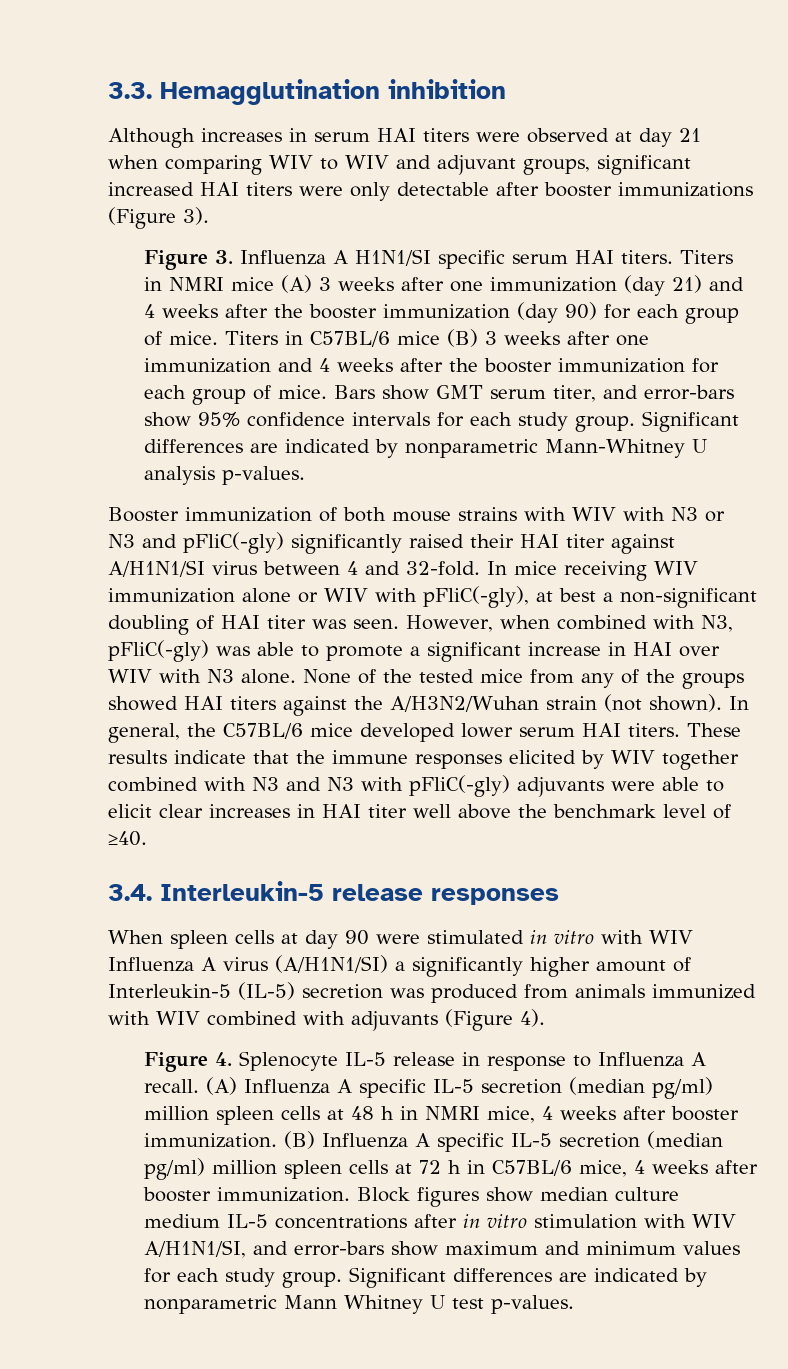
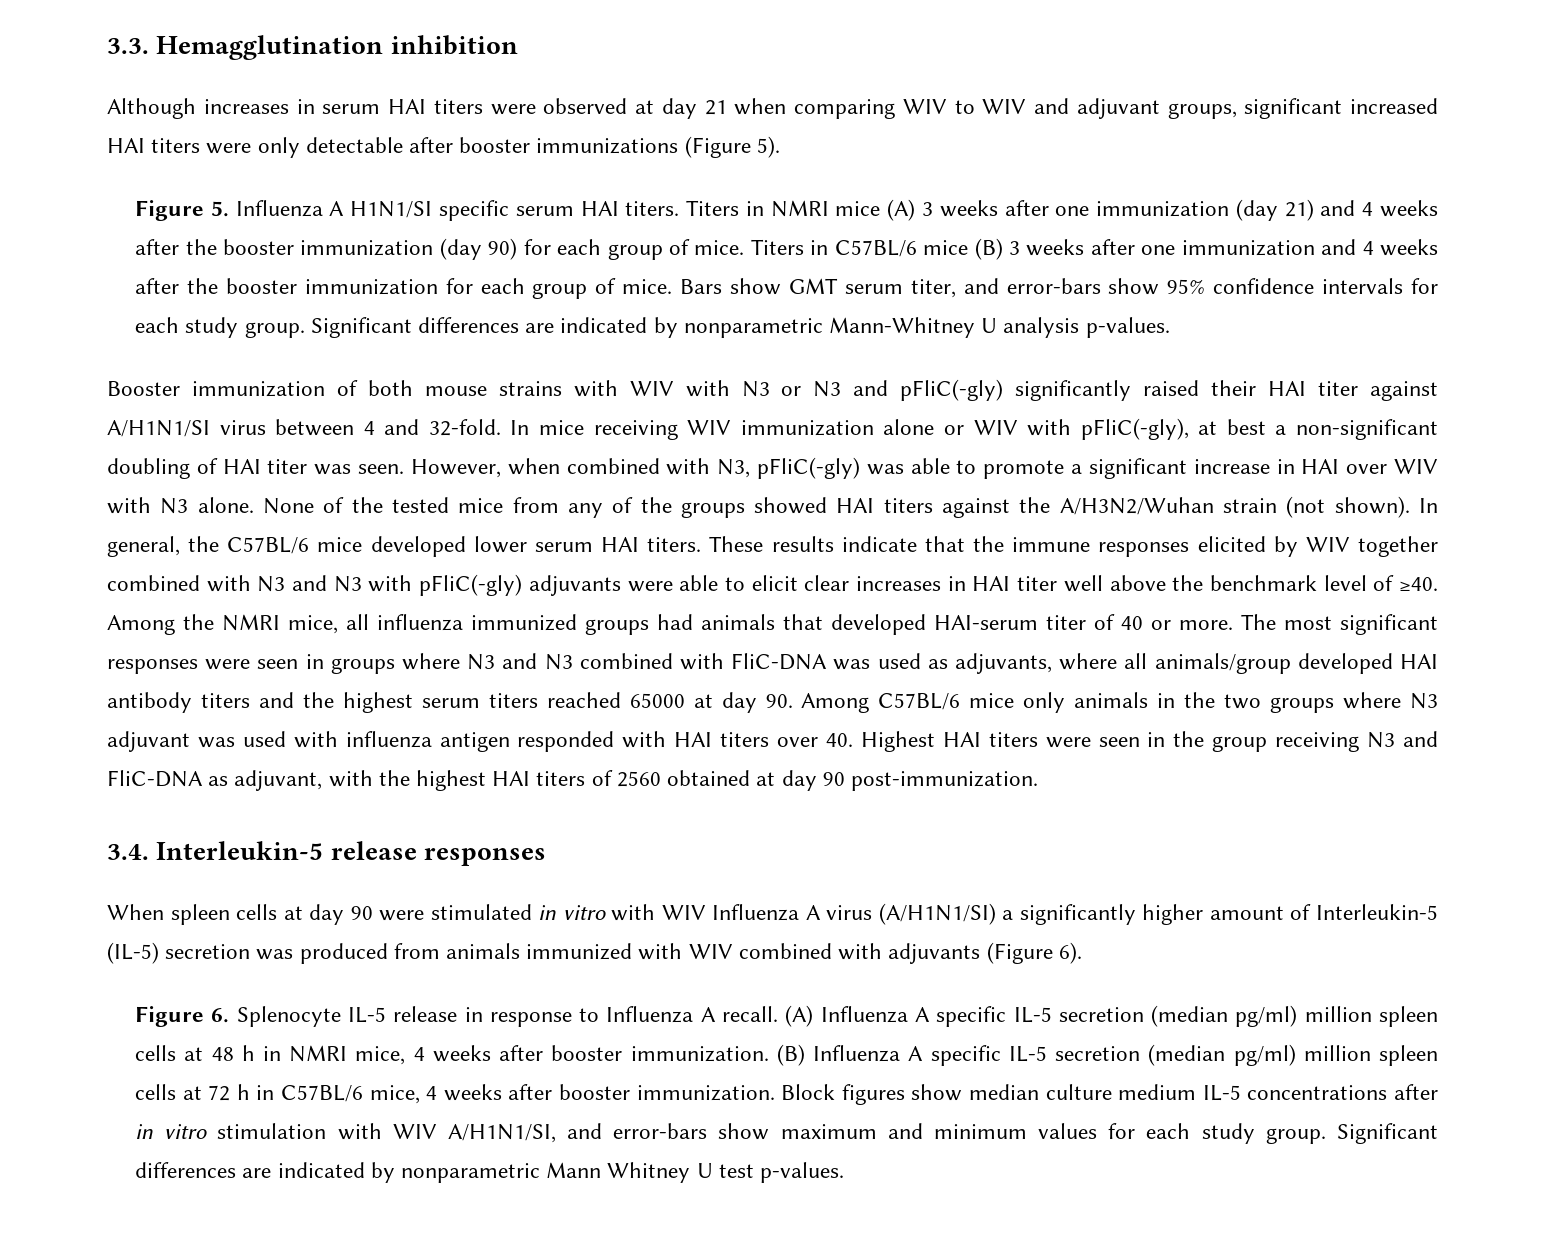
[183,207,209,225] [143,250,233,270] 3). // Figure 3. -> [756,136,780,158] [135,200,229,221] 5). // Figure 5.
(147, 838) none -> [107,614,1438,635] [107,653,1439,674] [107,692,1439,713] [107,731,1438,752] [107,770,1038,791] Among the NMRI mice, all influenza immunized groups had animals that developed HAI-serum titer of 40 or more. The most significant responses were seen in groups where N3 and N3 combined with FliC-DNA was used as adjuvants, where all animals/group developed HAI antibody titers and the highest serum titers reached 65000 at day 90. Among C57BL/6 mice only animals in the two groups where N3 adjuvant was used with influenza antigen responded with HAI titers over 40. Highest HAI titers were seen in the group receiving N3 and FliC-DNA as adjuvant, with the highest HAI titers of 2560 obtained at day 90 post-immunization.
[520,1009,545,1027] [143,1052,232,1072] 4). // Figure 4. -> [1058,942,1082,964] [135,1006,230,1027] 6). // Figure 6.

